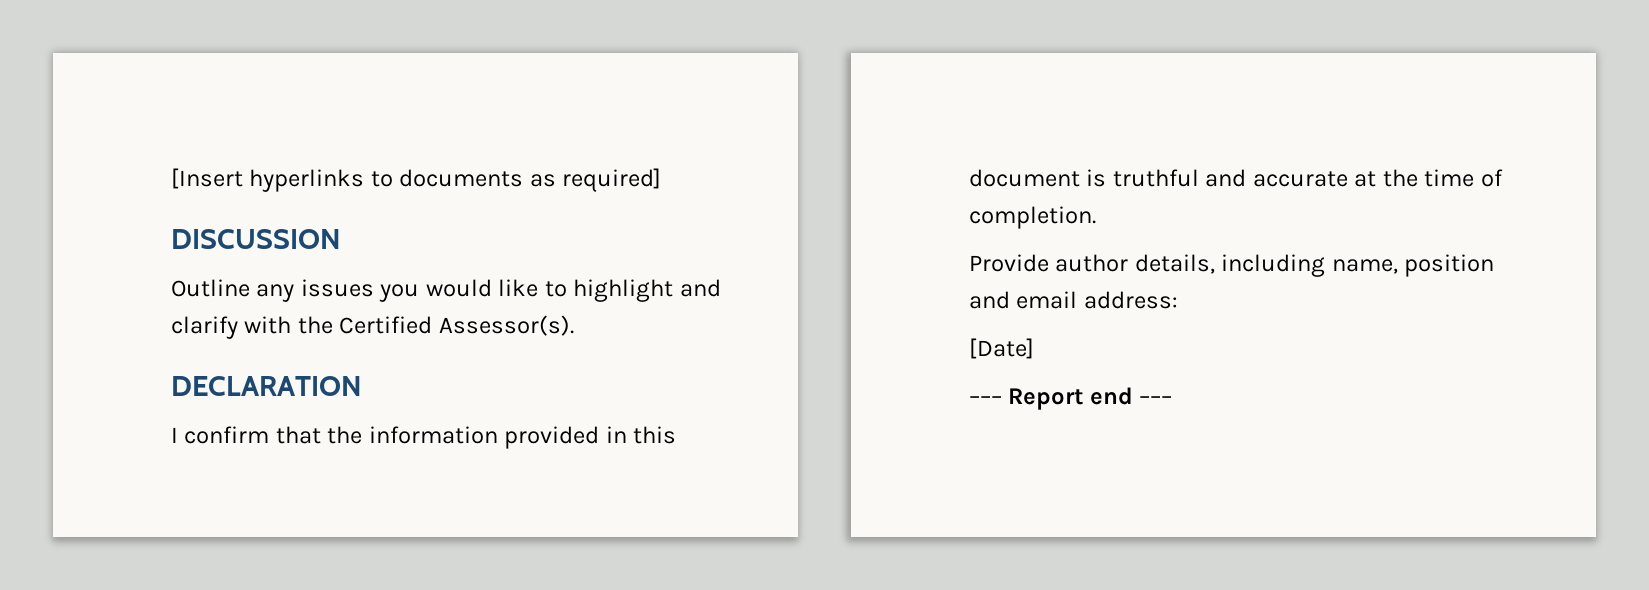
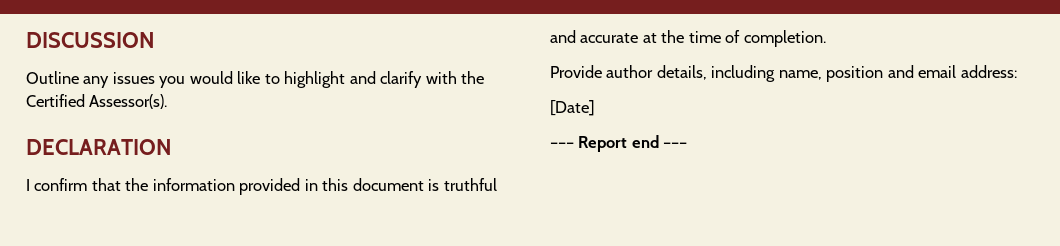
[171,168,662,192] [Insert hyperlinks to documents as required] // -> (26, 40) none

